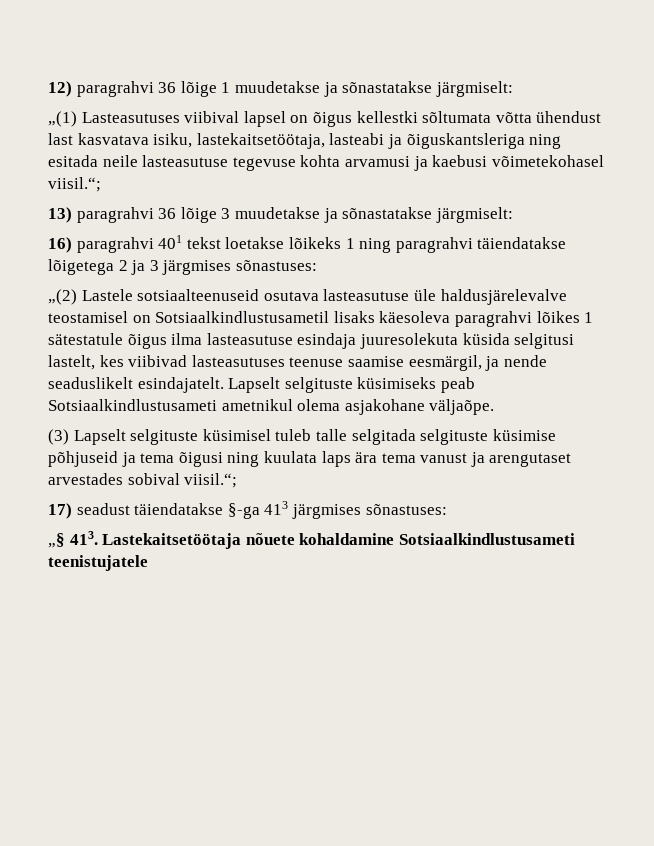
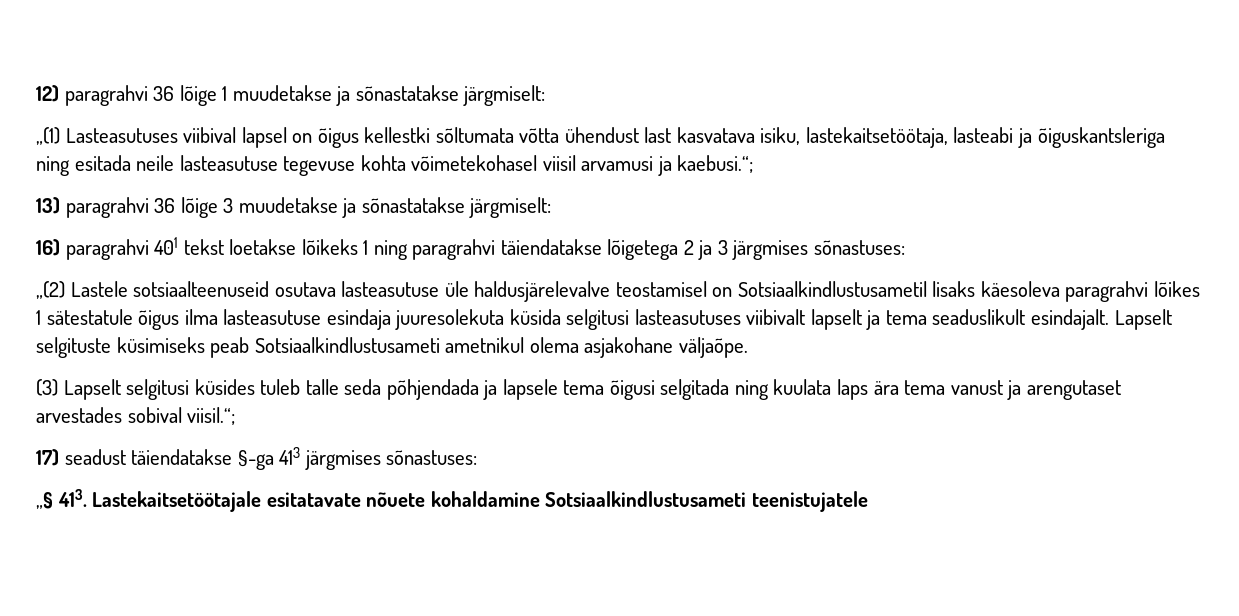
[344,155,604,171] [48,177,101,192] arvamusi ja kaebusi võimetekohasel viisil.“; -> [411,155,754,176] võimetekohasel viisil arvamusi ja kaebusi.“;
[48,355,547,371] [48,377,224,393] lastelt, kes viibivad lasteasutuses teenuse saamise eesmärgil, ja nende seaduslikelt esindajatelt. -> [634,309,1110,330] lasteasutuses viibivalt lapselt ja tema seaduslikult esindajalt.
[130,429,556,445] [48,451,136,467] selgituste küsimisel tuleb talle selgitada selgituste küsimise põhjuseid ja -> [126,379,558,400] selgitusi küsides tuleb talle seda põhjendada ja lapsele
(223, 459) none -> [660,379,730,400] selgitada
[102,533,242,549] Lastekaitsetöötaja -> [92,491,361,512] Lastekaitsetöötajale esitatavate

